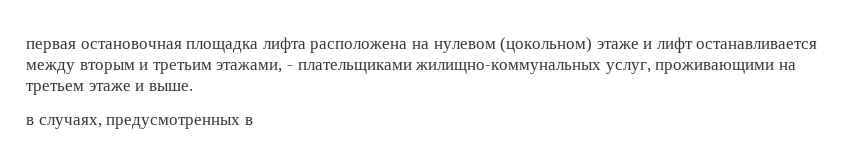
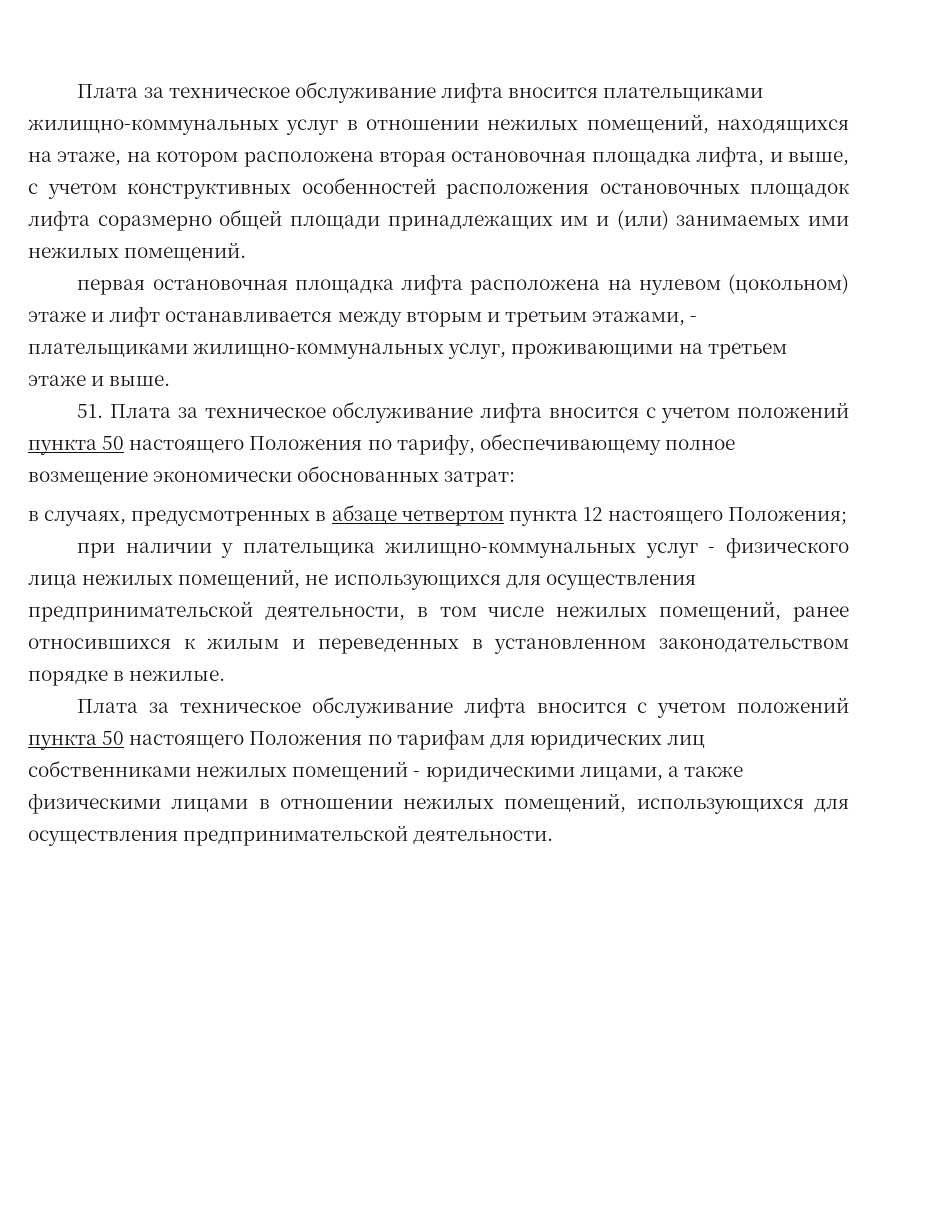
(26, 47) none -> [77,81,764,103] [28,114,849,135] [28,146,849,167] [28,177,850,199] [28,209,849,231] [28,242,247,262] Плата за техническое обслуживание лифта вносится плательщиками жилищно-коммунальных услуг в отношении нежилых помещений, находящихся на этаже, на котором расположена вторая остановочная площадка лифта, и выше, с учетом конструктивных особенностей расположения остановочных площадок лифта соразмерно общей площади принадлежащих им и (или) занимаемых ими нежилых помещений. //
[26,117,253,129] в случаях, предусмотренных в -> [77,401,849,423] [28,433,735,455] [28,465,516,487] [28,504,848,526] [77,537,850,558] [28,569,696,590] [28,601,850,622] [28,638,849,654] [28,670,226,686] [77,696,849,718] [28,729,706,750] [28,760,743,782] [28,793,849,814] [28,825,554,846] 51. Плата за техническое обслуживание лифта вносится с учетом положений пункта 50 настоящего Положения по тарифу, обеспечивающему полное возмещение экономически обоснованных затрат: // в случаях, предусмотренных в абзаце четвертом пункта 12 настоящего Положения; // при наличии у плательщика жилищно-коммунальных услуг - физического лица нежилых помещений, не использующихся для осуществления предпринимательской деятельности, в том числе нежилых помещений, ранее относившихся к жилым и переведенных в установленном законодательством порядке в нежилые. // Плата за техническое обслуживание лифта вносится с учетом положений пункта 50 настоящего Положения по тарифам для юридических лиц собственниками нежилых помещений - юридическими лицами, а также физическими лицами в отношении нежилых помещений, использующихся для осуществления предпринимательской деятельности.

